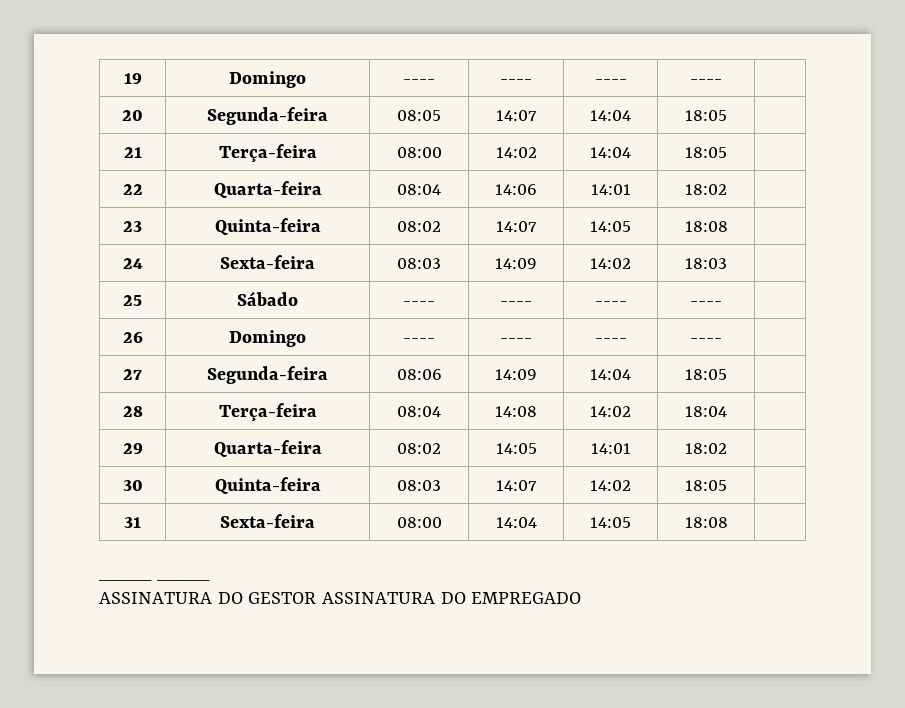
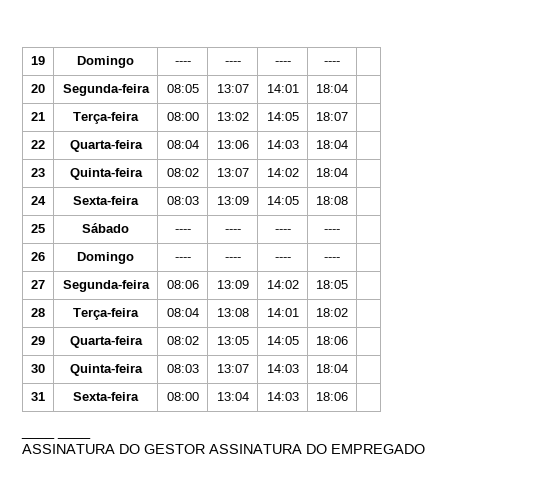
[495,110,537,121] [590,110,631,121] [685,110,727,121] 14:07 | 14:04 | 18:05 -> [216,84,249,93] [266,84,299,93] [316,84,348,93] 13:07 | 14:01 | 18:04
[495,147,537,158] [590,147,631,158] [685,147,727,158] 14:02 | 14:04 | 18:05 -> [216,112,249,121] [266,112,299,121] [316,112,348,121] 13:02 | 14:05 | 18:07
[495,184,537,195] [590,184,631,195] [685,184,727,195] 14:06 | 14:01 | 18:02 -> [216,140,249,149] [266,140,299,149] [316,140,348,149] 13:06 | 14:03 | 18:04
[495,221,537,232] [590,221,631,232] [684,221,728,232] 14:07 | 14:05 | 18:08 -> [216,168,249,177] [266,168,299,177] [316,168,348,177] 13:07 | 14:02 | 18:04
[495,258,537,269] [590,258,631,269] [685,258,727,269] 14:09 | 14:02 | 18:03 -> [216,196,249,205] [266,196,299,205] [316,196,348,205] 13:09 | 14:05 | 18:08
[495,369,537,380] [590,369,631,380] 14:09 | 14:04 -> [216,280,249,289] [266,280,299,289] 13:09 | 14:02
[495,406,537,417] [590,406,631,417] [685,406,727,417] 14:08 | 14:02 | 18:04 -> [216,308,249,317] [266,308,299,317] [316,308,348,317] 13:08 | 14:01 | 18:02
[495,443,537,454] [590,443,631,454] [685,443,727,454] | 14:05 | 14:01 | 18:02 -> [216,336,249,345] [266,336,299,345] [316,336,348,345] | 13:05 | 14:05 | 18:06
[495,480,537,491] [590,480,631,491] [685,480,727,491] 14:07 | 14:02 | 18:05 -> [216,364,249,373] [266,364,299,373] [316,364,348,373] 13:07 | 14:03 | 18:04
[495,517,537,528] [590,517,631,528] [684,517,728,528] 14:04 | 14:05 | 18:08 -> [216,392,249,401] [266,392,299,401] [316,392,348,401] 13:04 | 14:03 | 18:06

